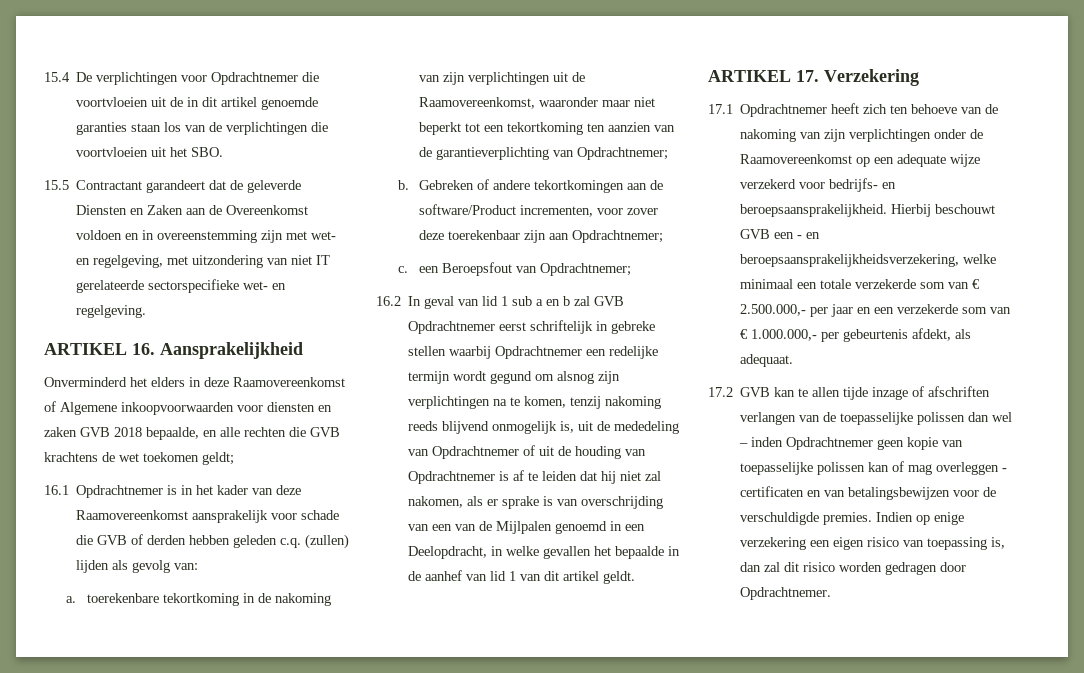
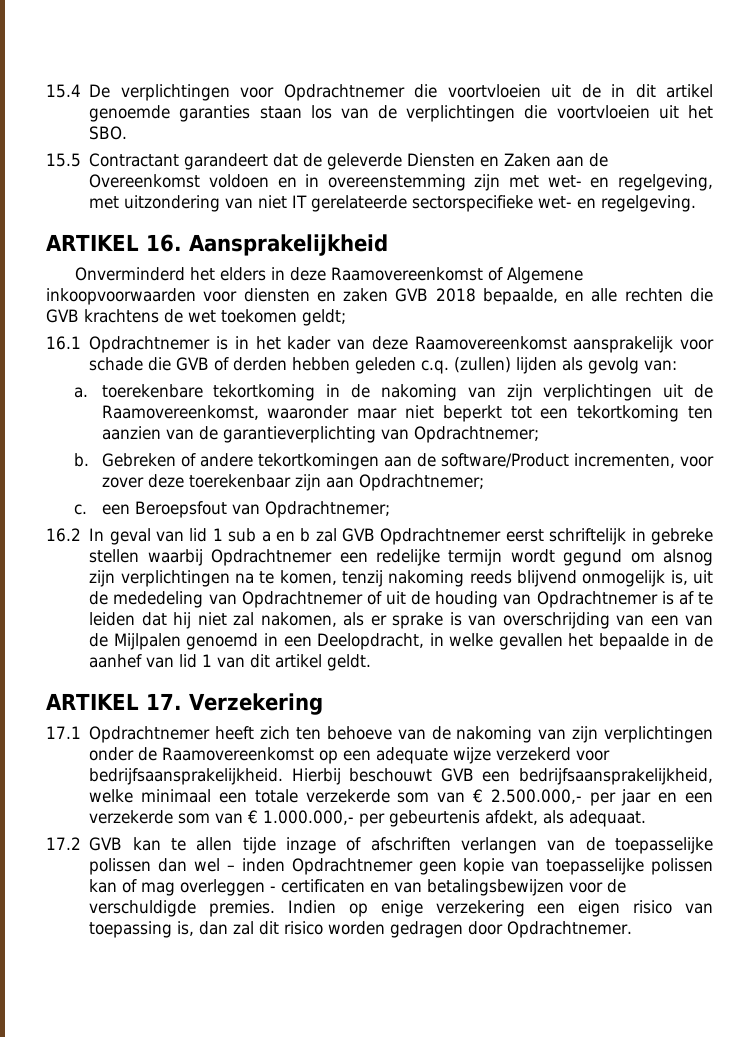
[829,178,897,192] [740,204,888,217] bedrijfs- en beroepsaansprakelijkheid. -> [89,768,284,785] bedrijfsaansprakelijkheid.
[797,232,821,239] [740,254,960,267] - en beroepsaansprakelijkheidsverzekering, -> [519,768,713,785] bedrijfsaansprakelijkheid,

